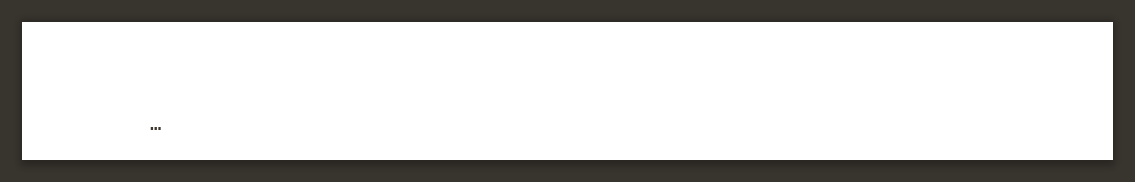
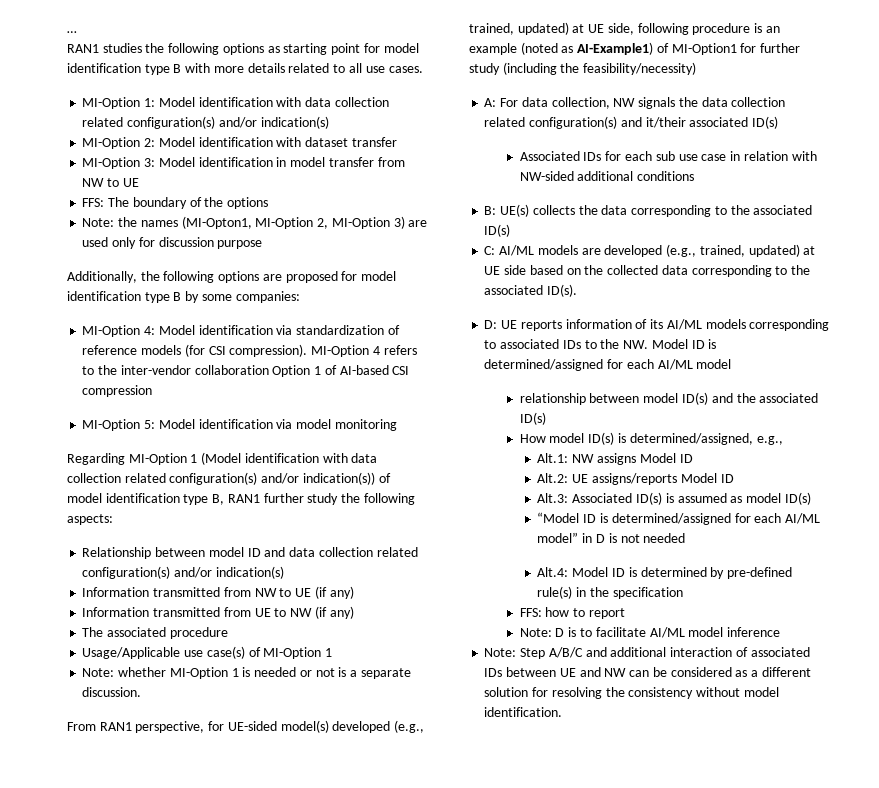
(162, 128) none -> [66,43,419,55] [66,63,423,75] [82,97,389,109] [82,116,329,129] [82,137,397,149] [82,157,405,169] [82,178,139,187] [82,197,269,209] [82,216,428,229] [82,237,263,249] [66,271,397,283] [66,291,300,303] [82,325,400,337] [82,344,417,357] [82,365,410,377] [82,385,153,397] [82,419,397,431] [66,452,378,465] [66,472,391,485] [66,493,415,505] [66,514,113,525] [82,547,418,559] [82,566,284,579] [82,586,354,599] [82,606,354,619] [82,627,228,639] [82,646,333,659] [82,667,411,679] [82,687,142,697] [66,720,425,733] [468,22,780,35] [468,42,801,55] [468,62,697,75] [484,97,786,109] [484,116,779,129] [519,151,817,161] [519,171,695,181] [484,204,813,217] [484,224,511,237] [484,244,816,257] [484,265,811,277] [484,284,577,297] [484,319,830,331] [484,339,717,349] [484,359,732,371] [519,392,819,405] [519,412,546,425] [519,432,783,445] [537,453,693,465] [537,473,734,485] [537,492,811,505] [537,512,821,525] [537,532,686,543] [537,567,793,579] [537,586,683,599] [519,607,626,619] [519,627,781,638] [484,647,810,659] [484,667,811,677] [484,687,779,699] [484,707,563,717] // RAN1 studies the following options as starting point for model identification type B with more details related to all use cases. // MI-Option 1: Model identification with data collection related configuration(s) and/or indication(s) // MI-Option 2: Model identification with dataset transfer // MI-Option 3: Model identification in model transfer from NW to UE // FFS: The boundary of the options // Note: the names (MI-Opton1, MI-Option 2, MI-Option 3) are used only for discussion purpose // Additionally, the following options are proposed for model identification type B by some companies: // MI-Option 4: Model identification via standardization of reference models (for CSI compression). MI-Option 4 refers to the inter-vendor collaboration Option 1 of AI-based CSI compression // MI-Option 5: Model identification via model monitoring // Regarding MI-Option 1 (Model identification with data collection related configuration(s) and/or indication(s)) of model identification type B, RAN1 further study the following aspects: // Relationship between model ID and data collection related configuration(s) and/or indication(s) // Information transmitted from NW to UE (if any) // Information transmitted from UE to NW (if any) // The associated procedure // Usage/Applicable use case(s) of MI-Option 1 // Note: whether MI-Option 1 is needed or not is a separate discussion. // From RAN1 perspective, for UE-sided model(s) developed (e.g., trained, updated) at UE side, following procedure is an example (noted as AI-Example1) of MI-Option1 for further study (including the feasibility/necessity) // A: For data collection, NW signals the data collection related configuration(s) and it/their associated ID(s) // Associated IDs for each sub use case in relation with NW-sided additional conditions // B: UE(s) collects the data corresponding to the associated ID(s) // C: AI/ML models are developed (e.g., trained, updated) at UE side based on the collected data corresponding to the associated ID(s). // D: UE reports information of its AI/ML models corresponding to associated IDs to the NW. Model ID is determined/assigned for each AI/ML model // relationship between model ID(s) and the associated ID(s) // How model ID(s) is determined/assigned, e.g., // Alt.1: NW assigns Model ID // Alt.2: UE assigns/reports Model ID // Alt.3: Associated ID(s) is assumed as model ID(s) // “Model ID is determined/assigned for each AI/ML model” in D is not needed // Alt.4: Model ID is determined by pre-defined rule(s) in the specification // FFS: how to report // Note: D is to facilitate AI/ML model inference // Note: Step A/B/C and additional interaction of associated IDs between UE and NW can be considered as a different solution for resolving the consistency without model identification.

